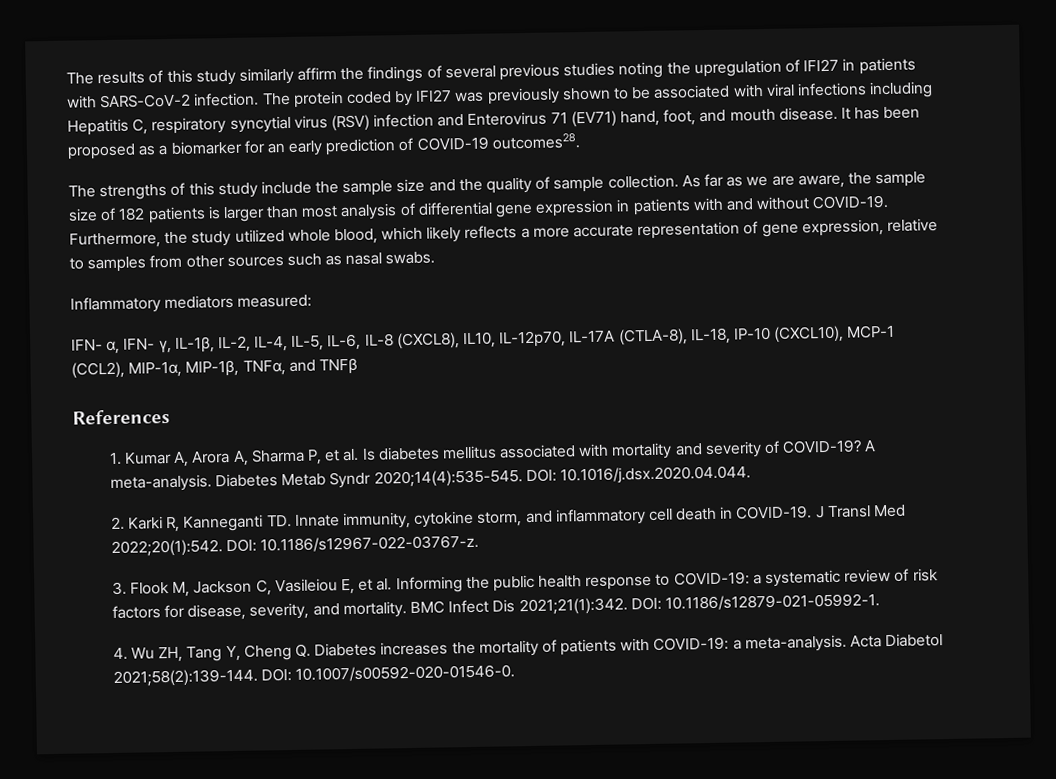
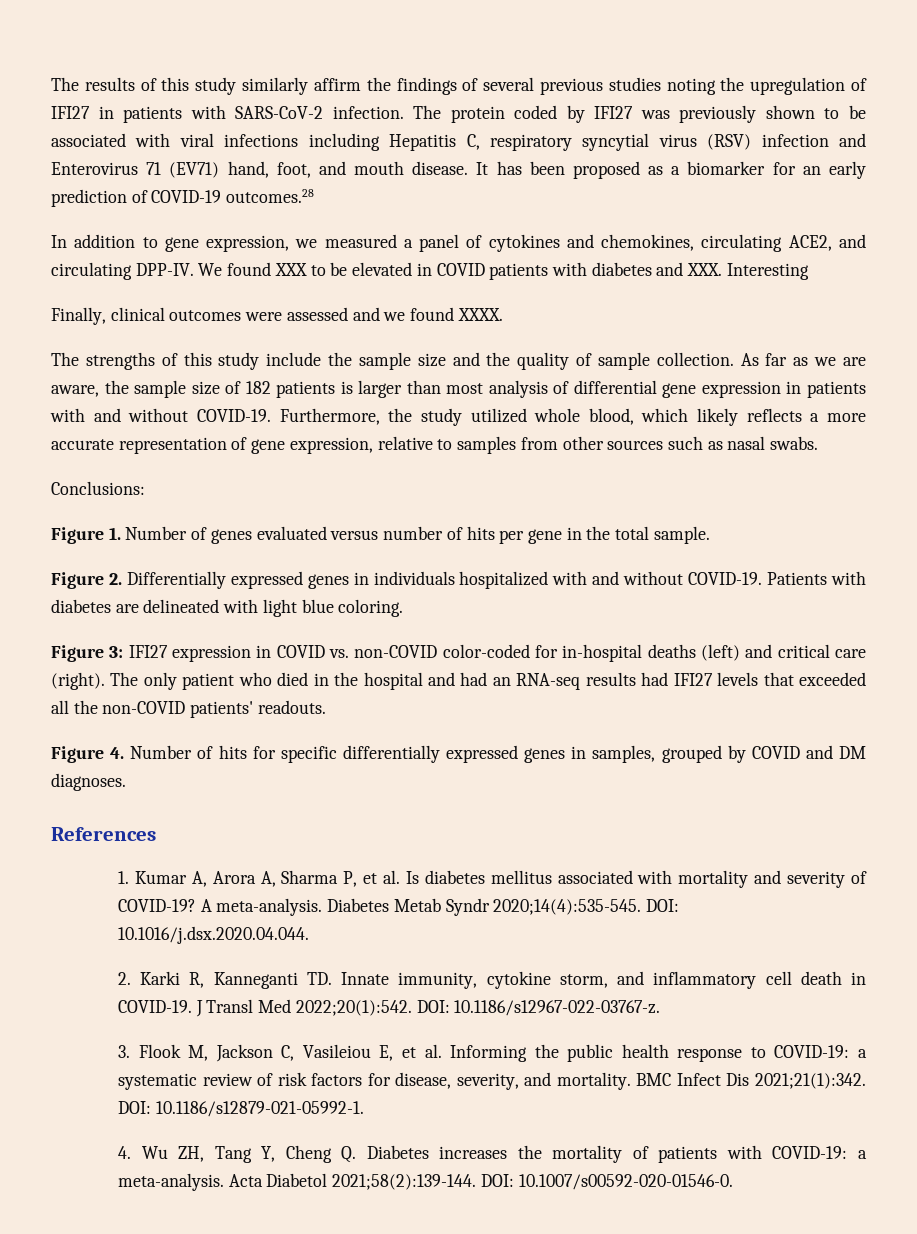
[491,133,580,150] outcomes28. -> [226,189,315,203] [51,234,866,252] [51,262,809,280] [51,307,503,325] outcomes.28 // In addition to gene expression, we measured a panel of cytokines and chemokines, circulating ACE2, and circulating DPP-IV. We found XXX to be elevated in COVID patients with diabetes and XXX. Interesting // Finally, clinical outcomes were assessed and we found XXXX.
[70,294,313,314] [71,324,896,355] [71,357,358,379] Inflammatory mediators measured: // IFN- α, IFN- γ, IL-1β, IL-2, IL-4, IL-5, IL-6, IL-8 (CXCL8), IL10, IL-12p70, IL-17A (CTLA-8), IL-18, IP-10 (CXCL10), MCP-1 (CCL2), MIP-1α, MIP-1β, TNFα, and TNFβ -> [51,481,145,495] [51,526,710,544] [51,571,866,589] [51,599,404,617] [51,644,867,662] [51,672,867,690] [51,700,326,718] [51,745,866,763] [51,773,126,791] Conclusions: // Figure 1. Number of genes evaluated versus number of hits per gene in the total sample. // Figure 2. Differentially expressed genes in individuals hospitalized with and without COVID-19. Patients with diabetes are delineated with light blue coloring. // Figure 3: IFI27 expression in COVID vs. non-COVID color-coded for in-hospital deaths (left) and critical care (right). The only patient who died in the hospital and had an RNA-seq results had IFI27 levels that exceeded all the non-COVID patients' readouts. // Figure 4. Number of hits for specific differentially expressed genes in samples, grouped by COVID and DM diagnoses.

